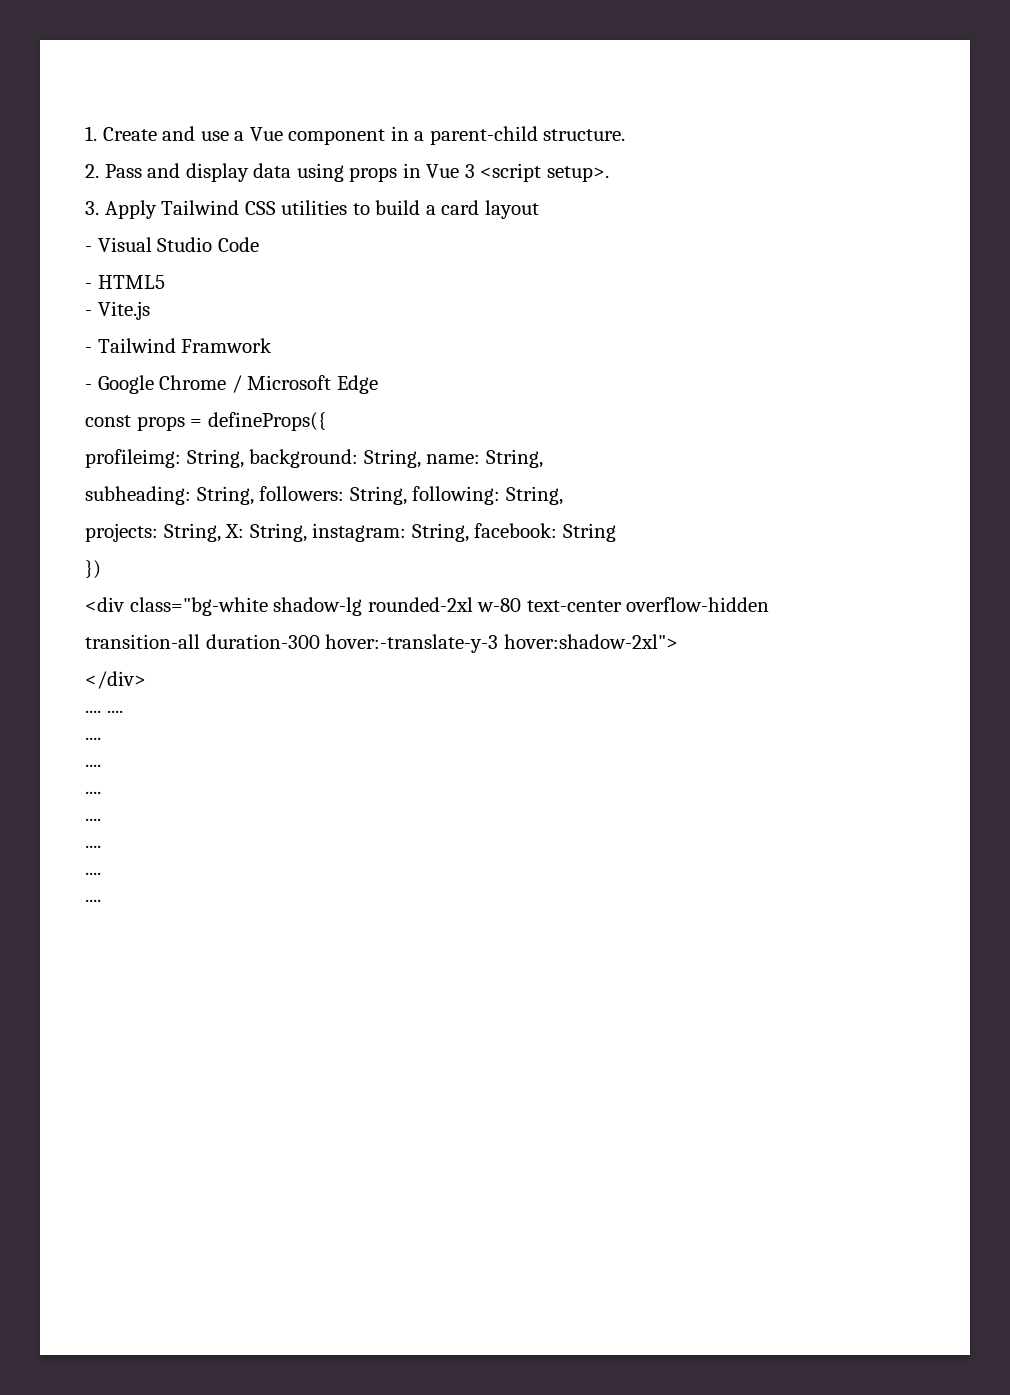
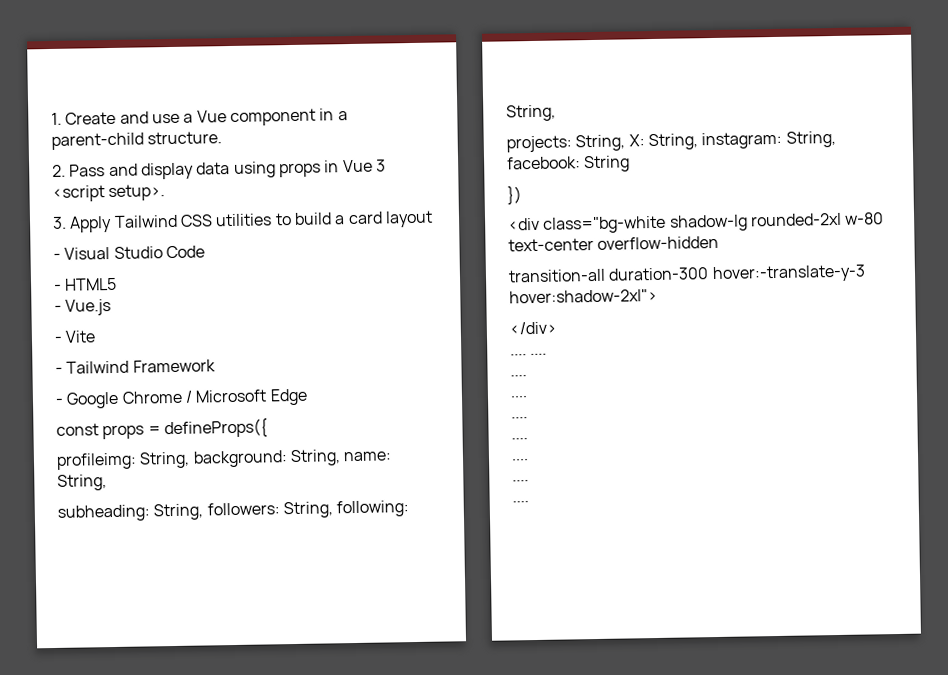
[97,301,150,320] Vite.js -> [65,299,112,316] [54,330,97,343] Vue.js // - Vite
[181,338,273,353] Framwork -> [132,359,216,373] Framework

